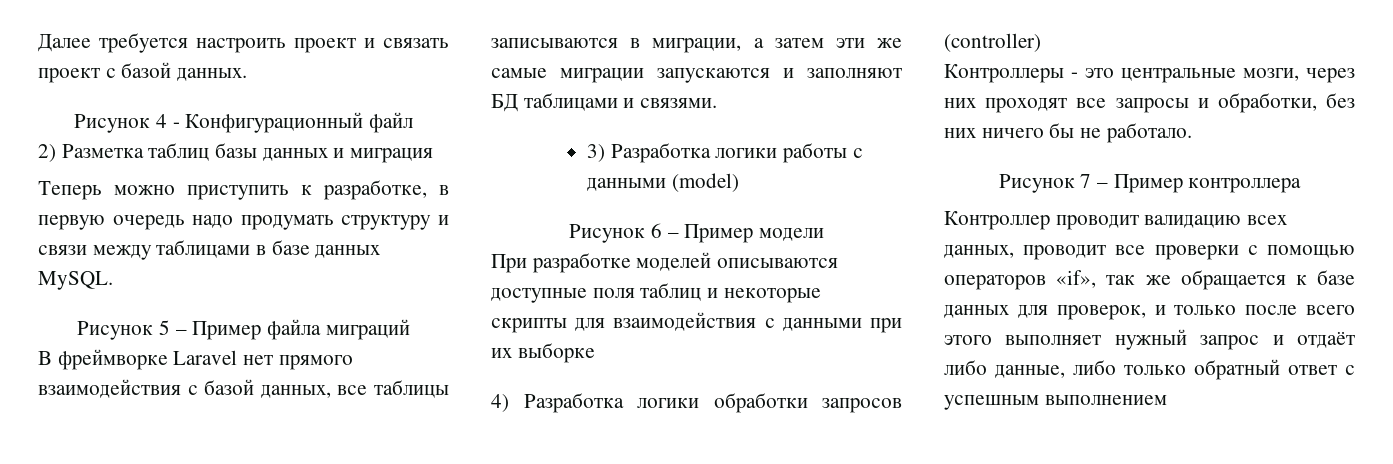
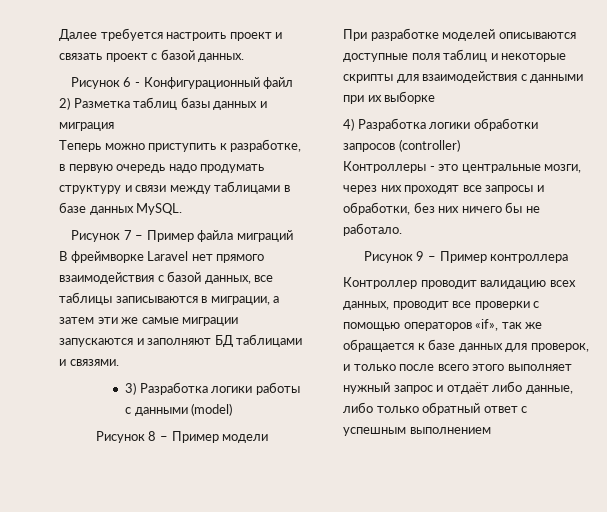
[155,114,167,128] 4 -> [123,77,132,87] 6
[158,320,170,335] 5 -> [123,230,132,240] 7
[650,223,662,238] 6 -> [148,431,157,441] 8
[1080,174,1092,188] 7 -> [416,251,425,261] 9

